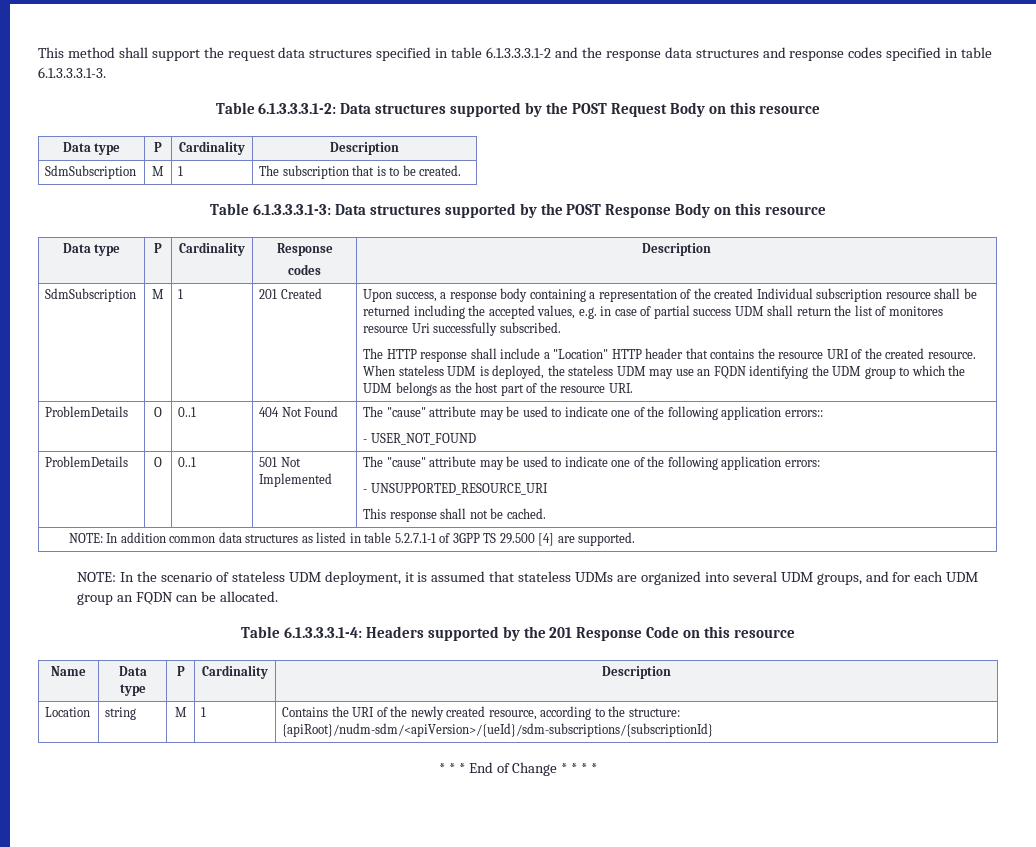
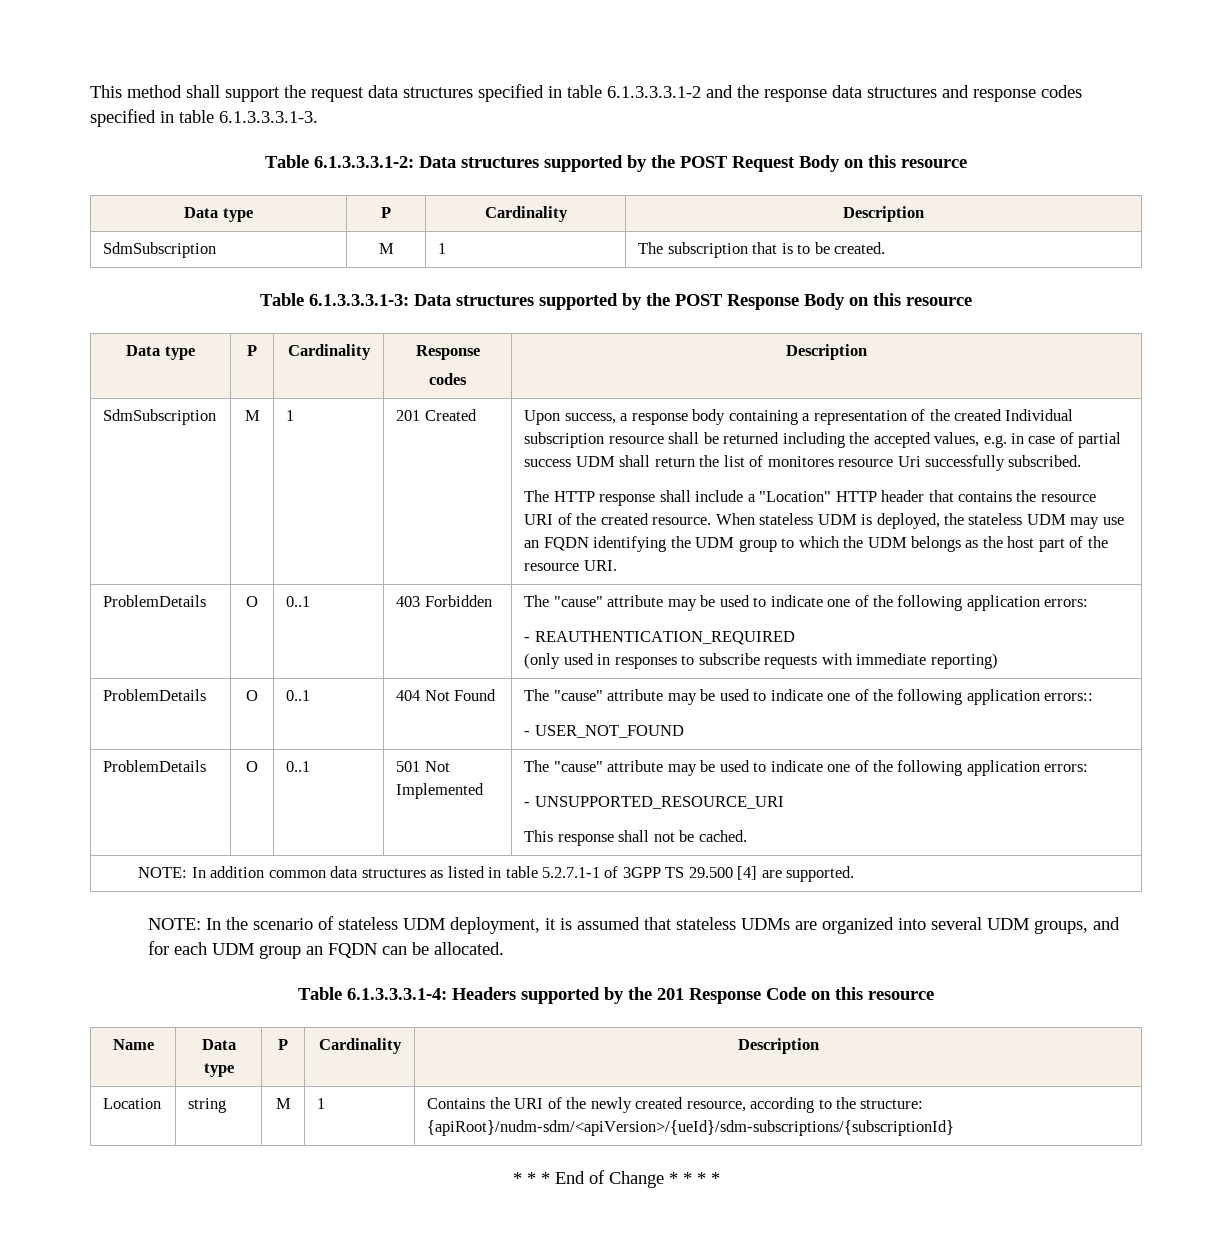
(633, 388) none -> [103,595,207,607] [246,596,258,607] [286,596,311,607] [396,595,492,607] [524,595,1089,611] [524,631,795,645] [524,653,998,669] // ProblemDetails | O | 0..1 | 403 Forbidden | The "cause" attribute may be used to indicate one of the following application errors: // - REAUTHENTICATION_REQUIRED // (only used in responses to subscribe requests with immediate reporting)

